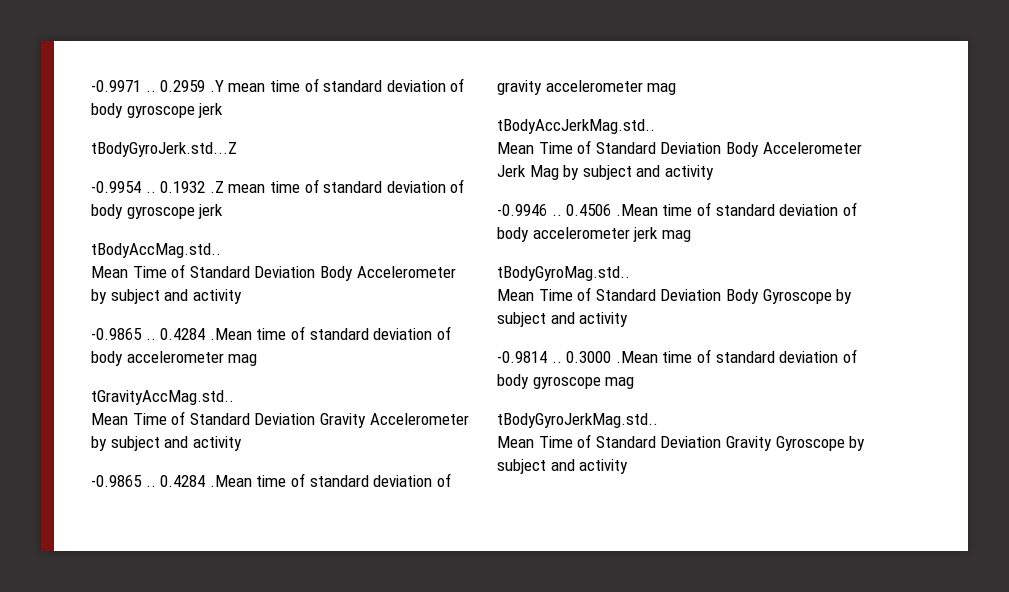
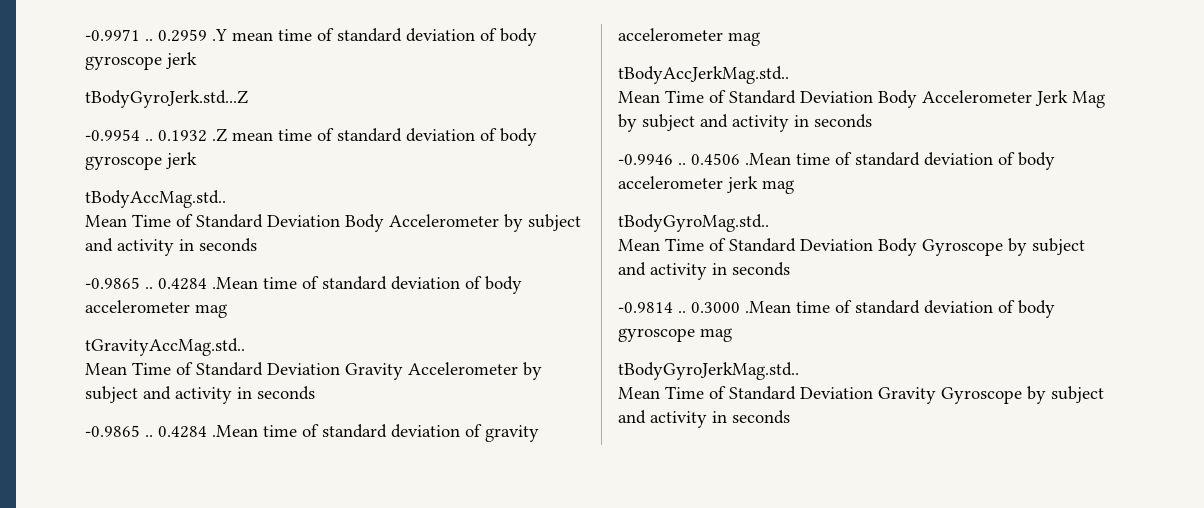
(242, 296) none -> [179,238,257,252] in seconds
(242, 443) none -> [237,386,315,400] in seconds
(714, 172) none -> [794,114,872,128] in seconds
(629, 319) none -> [712,262,790,276] in seconds
(629, 466) none -> [712,410,790,424] in seconds

